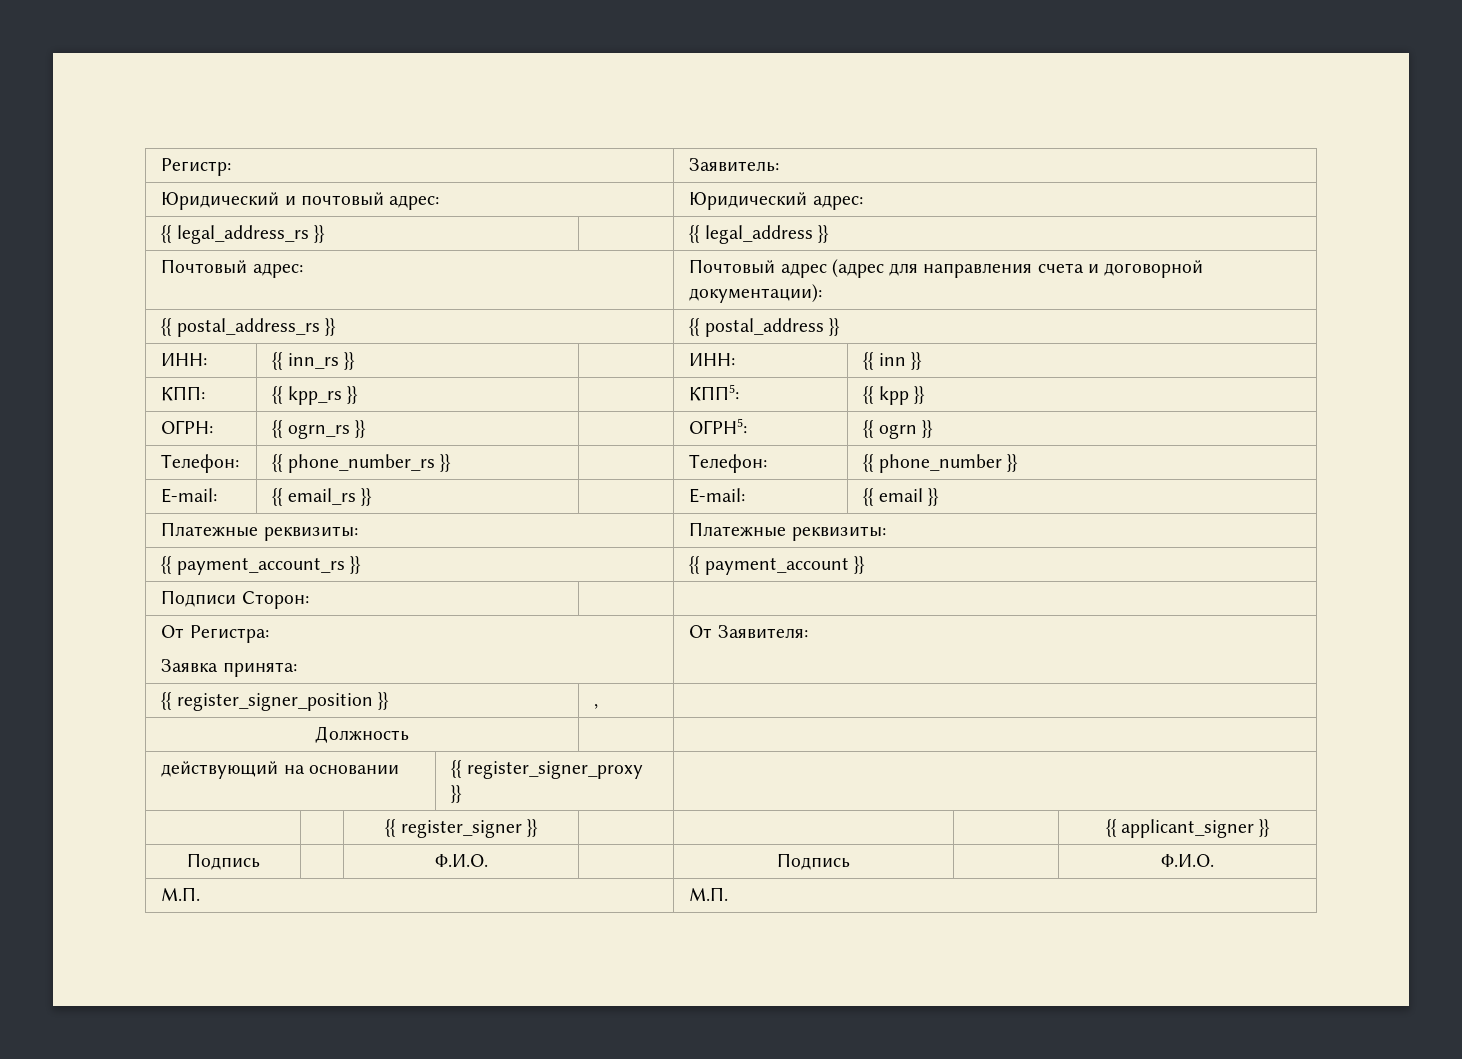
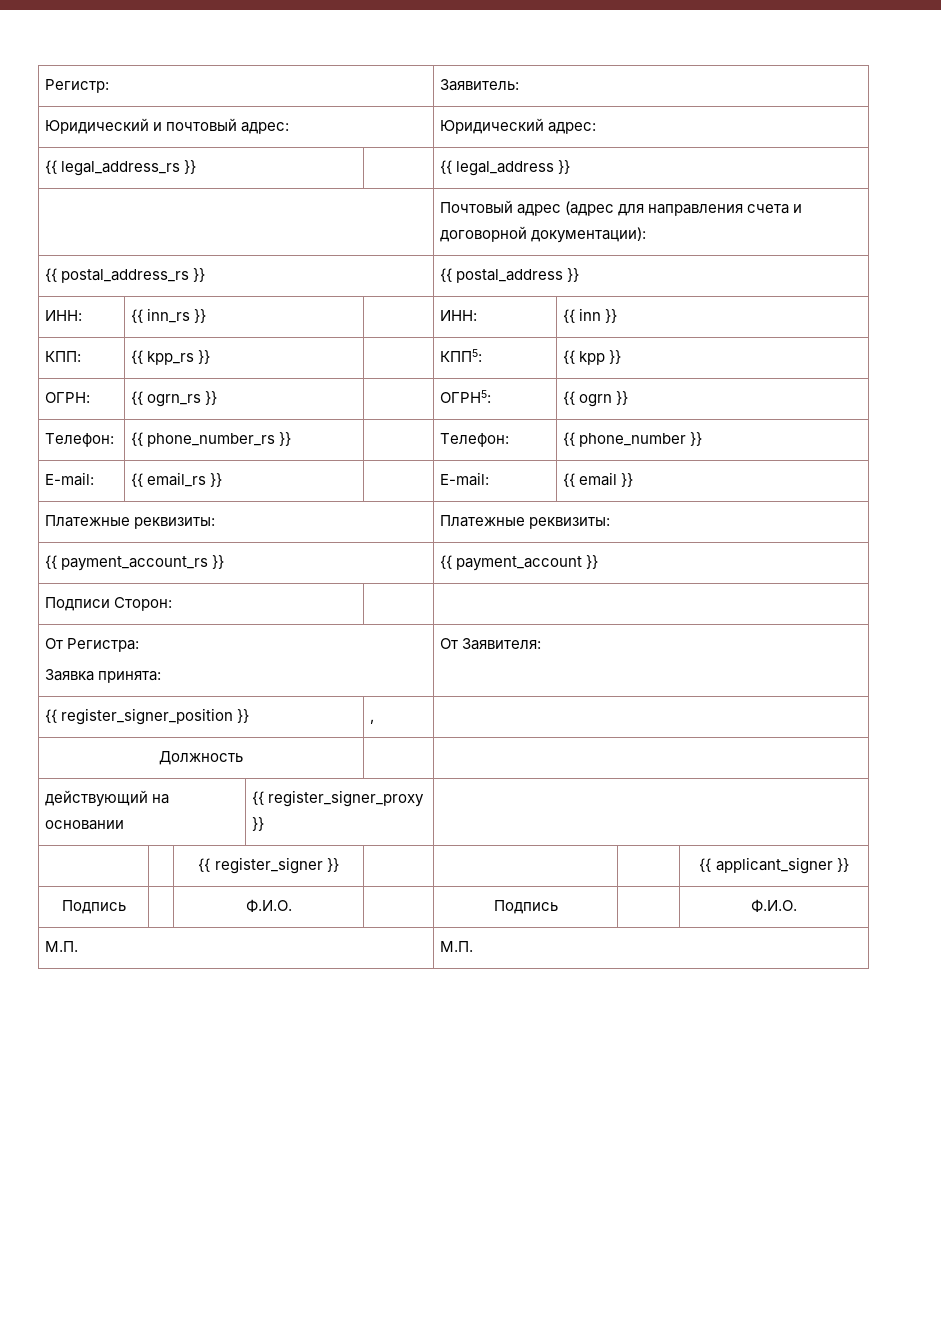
[161,259,303,278] Почтовый адрес: -> (571, 167) none

